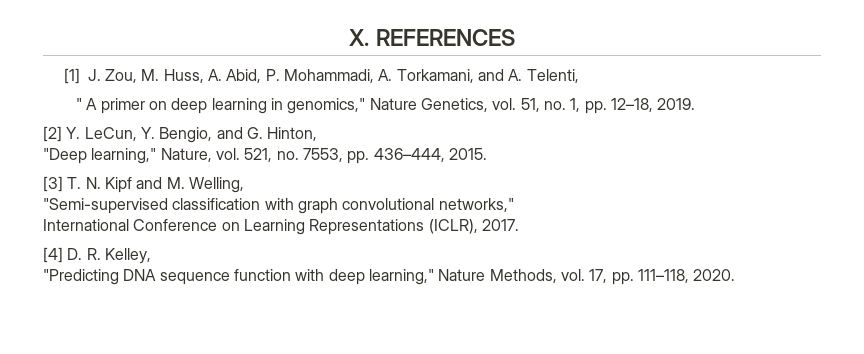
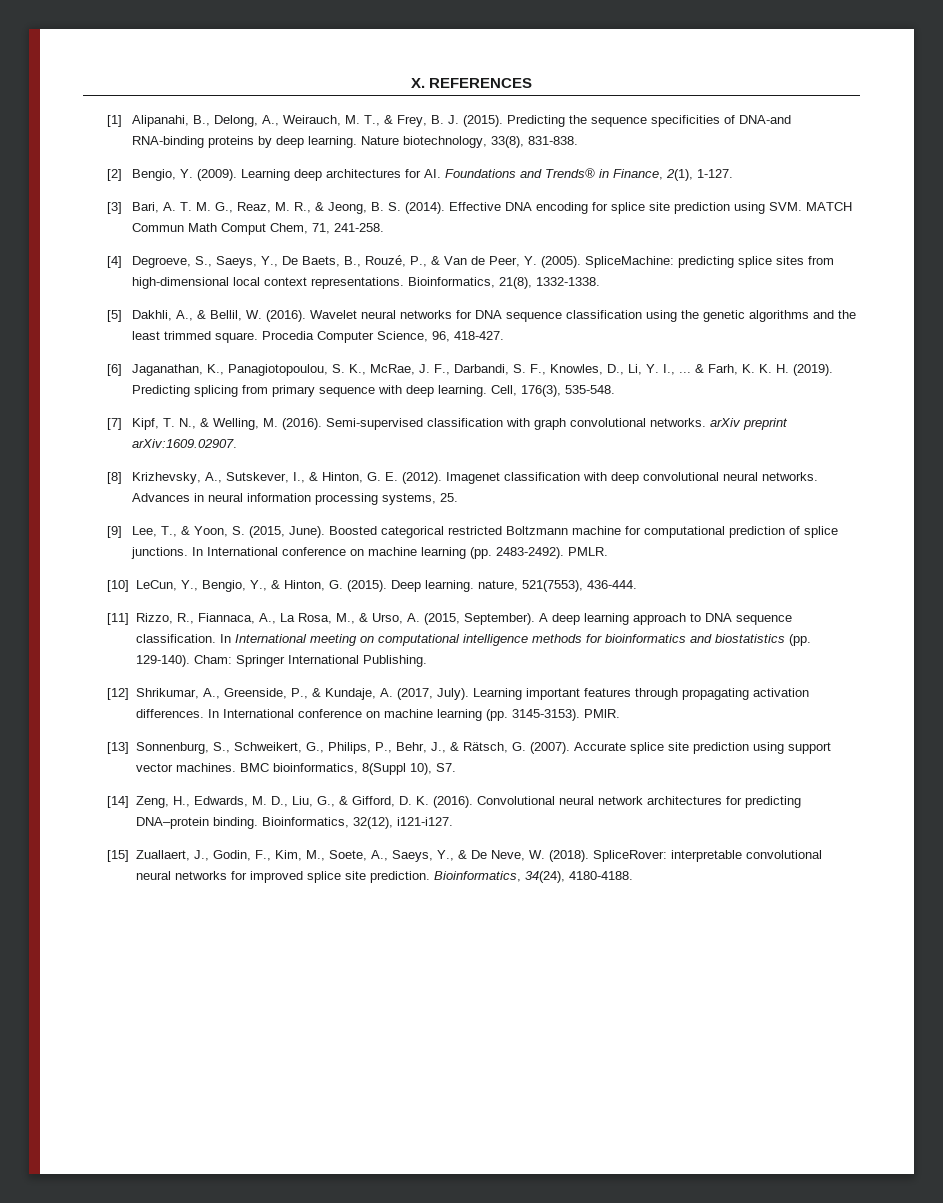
[87,69,579,83] [76,98,696,114] [43,126,318,143] [43,148,487,164] [43,176,244,193] [43,198,514,214] [43,219,519,235] [43,247,151,264] [43,269,736,285] J. Zou, M. Huss, A. Abid, P. Mohammadi, A. Torkamani, and A. Telenti, // " A primer on deep learning in genomics," Nature Genetics, vol. 51, no. 1, pp. 12–18, 2019. // [2] Y. LeCun, Y. Bengio, and G. Hinton, // "Deep learning," Nature, vol. 521, no. 7553, pp. 436–444, 2015. // [3] T. N. Kipf and M. Welling, // "Semi-supervised classification with graph convolutional networks," // International Conference on Learning Representations (ICLR), 2017. // [4] D. R. Kelley, // "Predicting DNA sequence function with deep learning," Nature Methods, vol. 17, pp. 111–118, 2020. -> [131,115,791,127] [131,136,578,148] [107,168,733,181] [107,202,852,214] [131,223,384,235] [107,255,834,268] [131,277,600,289] [107,310,856,322] [131,331,504,343] [107,364,833,376] [131,385,615,397] [107,418,788,430] [131,439,237,448] [107,472,818,484] [131,493,458,505] [107,526,838,538] [130,547,608,559] [107,580,637,592] [107,613,792,625] [135,634,811,646] [135,655,427,667] [107,688,809,700] [135,709,620,721] [107,742,831,754] [135,763,456,775] [107,796,801,808] [135,817,453,829] [107,850,822,862] [135,871,633,883] Alipanahi, B., Delong, A., Weirauch, M. T., & Frey, B. J. (2015). Predicting the sequence specificities of DNA-and RNA-binding proteins by deep learning. Nature biotechnology, 33(8), 831-838. // [2] Bengio, Y. (2009). Learning deep architectures for AI. Foundations and Trends® in Finance, 2(1), 1-127. // [3] Bari, A. T. M. G., Reaz, M. R., & Jeong, B. S. (2014). Effective DNA encoding for splice site prediction using SVM. MATCH Commun Math Comput Chem, 71, 241-258. // [4] Degroeve, S., Saeys, Y., De Baets, B., Rouzé, P., & Van de Peer, Y. (2005). SpliceMachine: predicting splice sites from high-dimensional local context representations. Bioinformatics, 21(8), 1332-1338. // [5] Dakhli, A., & Bellil, W. (2016). Wavelet neural networks for DNA sequence classification using the genetic algorithms and the least trimmed square. Procedia Computer Science, 96, 418-427. // [6] Jaganathan, K., Panagiotopoulou, S. K., McRae, J. F., Darbandi, S. F., Knowles, D., Li, Y. I., ... & Farh, K. K. H. (2019). Predicting splicing from primary sequence with deep learning. Cell, 176(3), 535-548. // [7] Kipf, T. N., & Welling, M. (2016). Semi-supervised classification with graph convolutional networks. arXiv preprint arXiv:1609.02907. // [8] Krizhevsky, A., Sutskever, I., & Hinton, G. E. (2012). Imagenet classification with deep convolutional neural networks. Advances in neural information processing systems, 25. // [9] Lee, T., & Yoon, S. (2015, June). Boosted categorical restricted Boltzmann machine for computational prediction of splice junctions. In International conference on machine learning (pp. 2483-2492). PMLR. // [10] LeCun, Y., Bengio, Y., & Hinton, G. (2015). Deep learning. nature, 521(7553), 436-444. // [11] Rizzo, R., Fiannaca, A., La Rosa, M., & Urso, A. (2015, September). A deep learning approach to DNA sequence classification. In International meeting on computational intelligence methods for bioinformatics and biostatistics (pp. 129-140). Cham: Springer International Publishing. // [12] Shrikumar, A., Greenside, P., & Kundaje, A. (2017, July). Learning important features through propagating activation differences. In International conference on machine learning (pp. 3145-3153). PMlR. // [13] Sonnenburg, S., Schweikert, G., Philips, P., Behr, J., & Rätsch, G. (2007). Accurate splice site prediction using support vector machines. BMC bioinformatics, 8(Suppl 10), S7. // [14] Zeng, H., Edwards, M. D., Liu, G., & Gifford, D. K. (2016). Convolutional neural network architectures for predicting DNA–protein binding. Bioinformatics, 32(12), i121-i127. // [15] Zuallaert, J., Godin, F., Kim, M., Soete, A., Saeys, Y., & De Neve, W. (2018). SpliceRover: interpretable convolutional neural networks for improved splice site prediction. Bioinformatics, 34(24), 4180-4188.

